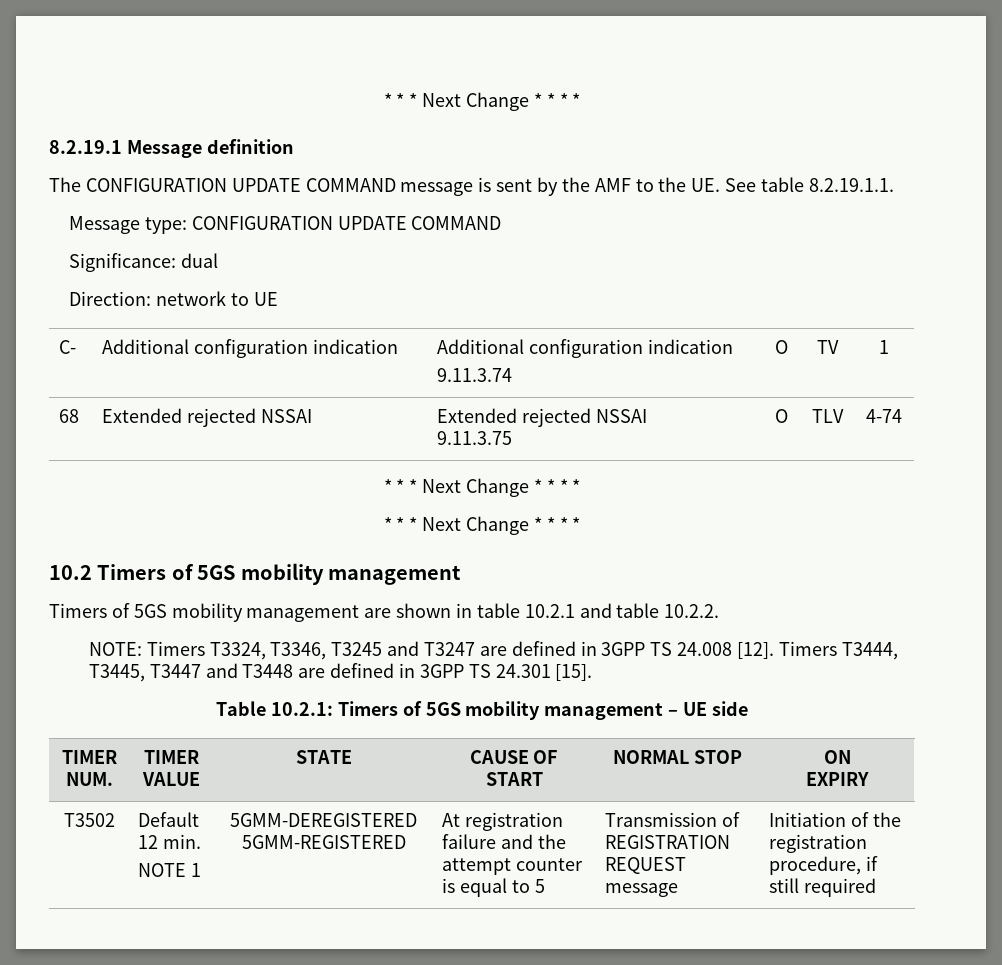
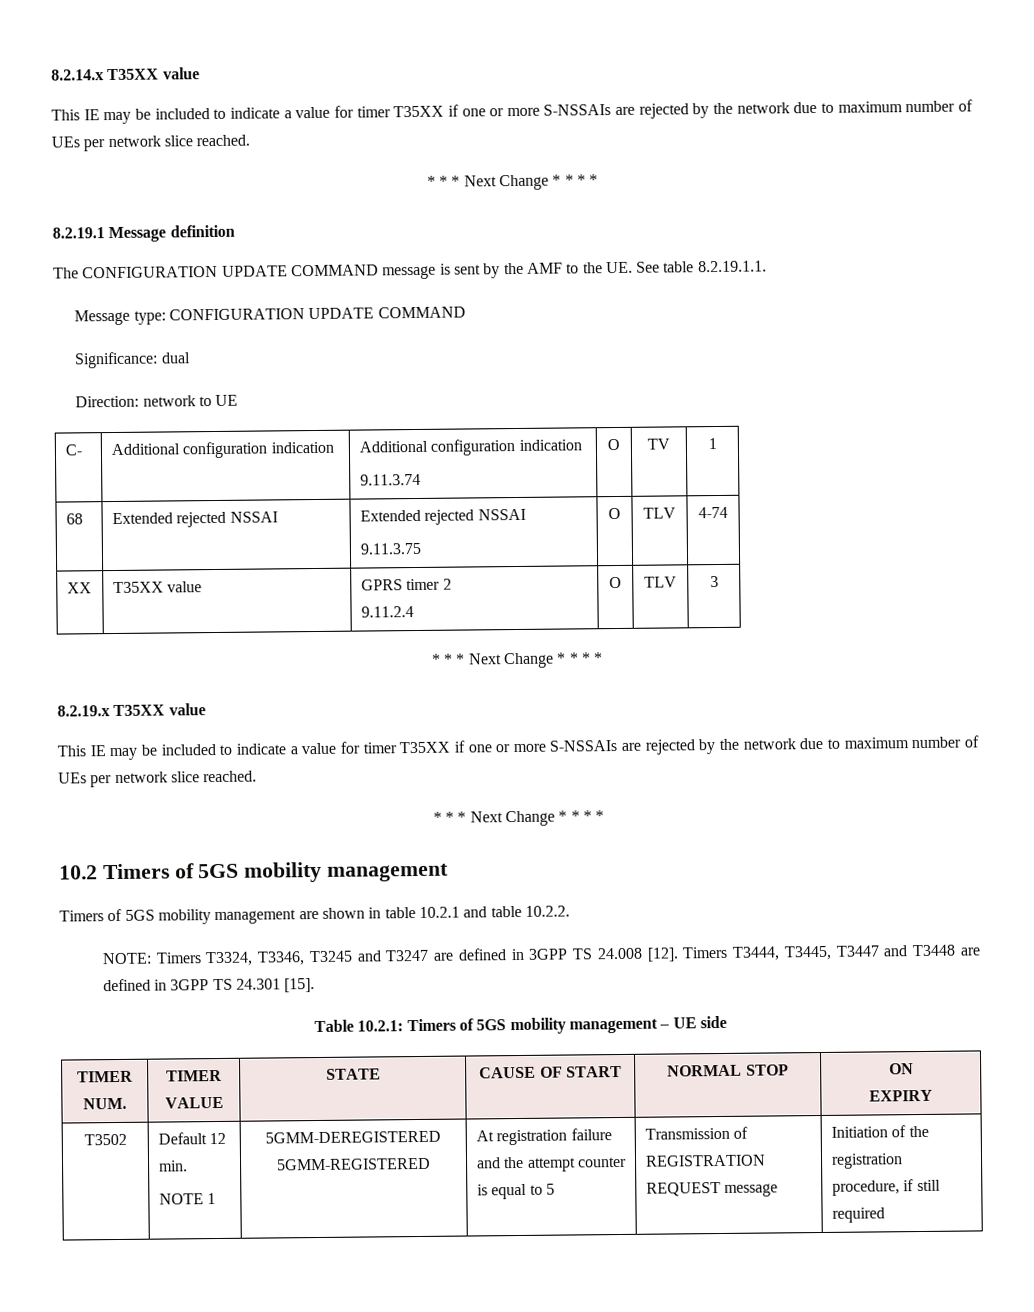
(383, 100) none -> [51,67,200,81] [51,99,974,125] [51,134,251,152] 8.2.14.x T35XX value // This IE may be included to indicate a value for timer T35XX if one or more S-NSSAIs are rejected by the network due to maximum number of UEs per network slice reached. //
[383,478,581,497] // * * * Next Change * * * * -> [66,582,92,594] [112,581,203,594] [360,578,452,591] [360,606,414,618] [609,576,622,589] [644,576,677,588] [709,575,719,588] [430,652,604,669] [57,703,206,717] [57,735,980,761] [58,770,258,788] // XX | T35XX value | GPRS timer 2 // 9.11.2.4 | O | TLV | 3 // * * * Next Change * * * * // 8.2.19.x T35XX value // This IE may be included to indicate a value for timer T35XX if one or more S-NSSAIs are rejected by the network due to maximum number of UEs per network slice reached.

